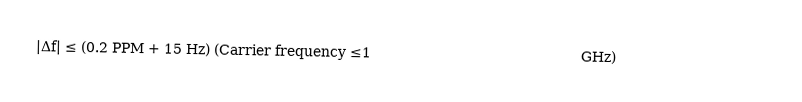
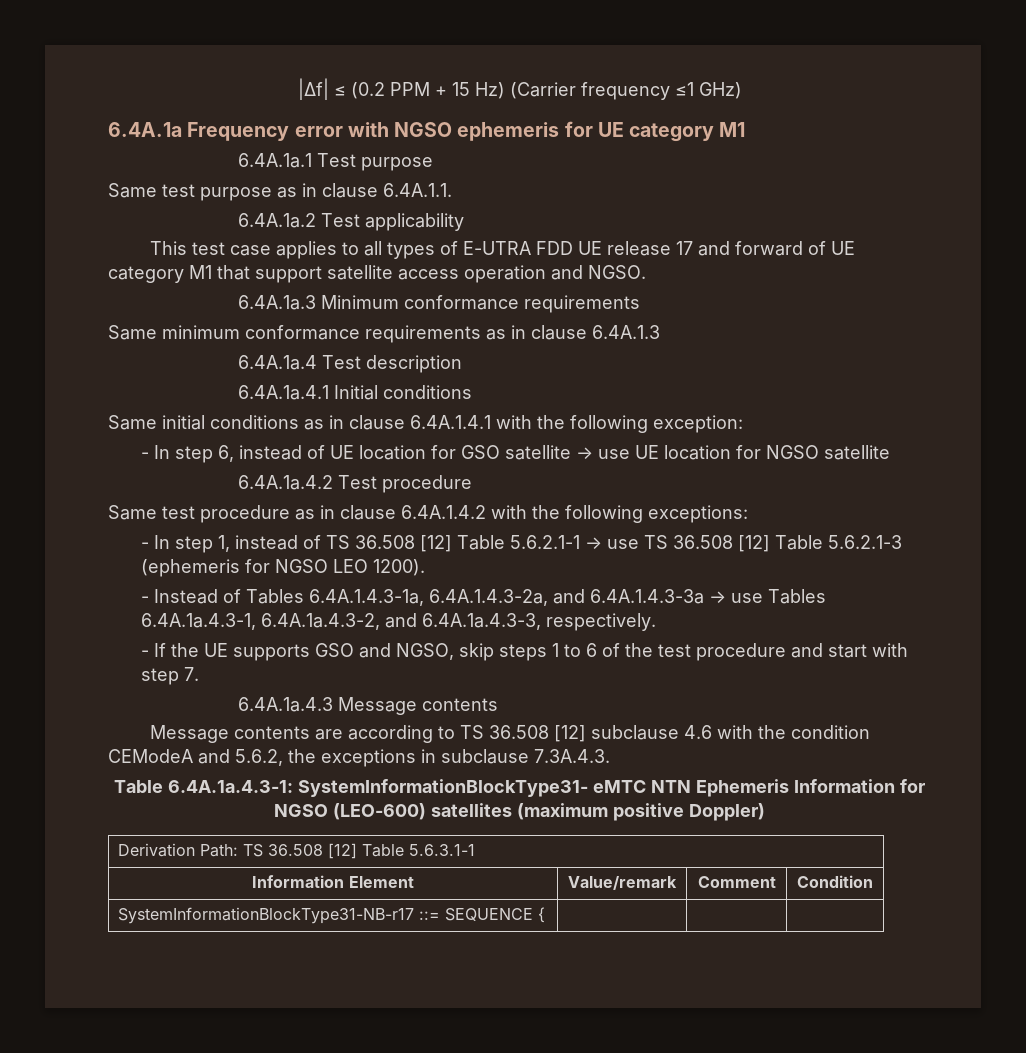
(617, 57) none -> [108,121,746,142] [238,153,434,171] [108,183,452,201] [238,213,465,231] [150,241,856,259] [108,265,646,283] [238,295,641,313] [108,325,660,343] [238,355,463,373] [238,385,473,400] [108,415,743,433] [140,445,890,463] [238,475,473,493] [108,505,748,523] [140,535,902,553] [140,559,425,577] [140,589,826,606] [140,613,656,631] [140,643,908,661] [140,667,199,685] [238,697,499,715] [150,725,871,743] [108,749,610,767] [114,779,925,797] [274,803,765,821] [118,843,476,859] [252,875,414,888] [568,876,677,890] [697,876,776,888] [797,875,873,888] [118,907,546,924] // 6.4A.1a Frequency error with NGSO ephemeris for UE category M1 // 6.4A.1a.1 Test purpose // Same test purpose as in clause 6.4A.1.1. // 6.4A.1a.2 Test applicability // This test case applies to all types of E-UTRA FDD UE release 17 and forward of UE category M1 that support satellite access operation and NGSO. // 6.4A.1a.3 Minimum conformance requirements // Same minimum conformance requirements as in clause 6.4A.1.3 // 6.4A.1a.4 Test description // 6.4A.1a.4.1 Initial conditions // Same initial conditions as in clause 6.4A.1.4.1 with the following exception: // - In step 6, instead of UE location for GSO satellite → use UE location for NGSO satellite // 6.4A.1a.4.2 Test procedure // Same test procedure as in clause 6.4A.1.4.2 with the following exceptions: // - In step 1, instead of TS 36.508 [12] Table 5.6.2.1-1 → use TS 36.508 [12] Table 5.6.2.1-3 (ephemeris for NGSO LEO 1200). // - Instead of Tables 6.4A.1.4.3-1a, 6.4A.1.4.3-2a, and 6.4A.1.4.3-3a → use Tables 6.4A.1a.4.3-1, 6.4A.1a.4.3-2, and 6.4A.1a.4.3-3, respectively. // - If the UE supports GSO and NGSO, skip steps 1 to 6 of the test procedure and start with step 7. // 6.4A.1a.4.3 Message contents // Message contents are according to TS 36.508 [12] subclause 4.6 with the condition CEModeA and 5.6.2, the exceptions in subclause 7.3A.4.3. // Table 6.4A.1a.4.3-1: SystemInformationBlockType31- eMTC NTN Ephemeris Information for NGSO (LEO-600) satellites (maximum positive Doppler) // Derivation Path: TS 36.508 [12] Table 5.6.3.1-1 // Information Element | Value/remark | Comment | Condition // SystemInformationBlockType31-NB-r17 ::= SEQUENCE { | | |

